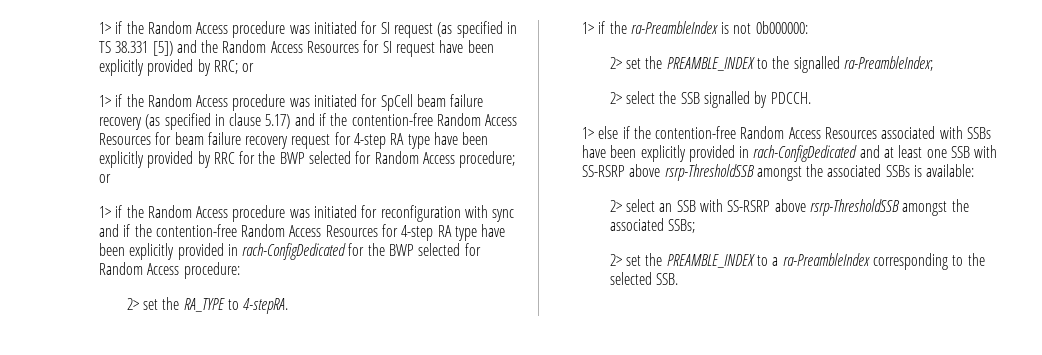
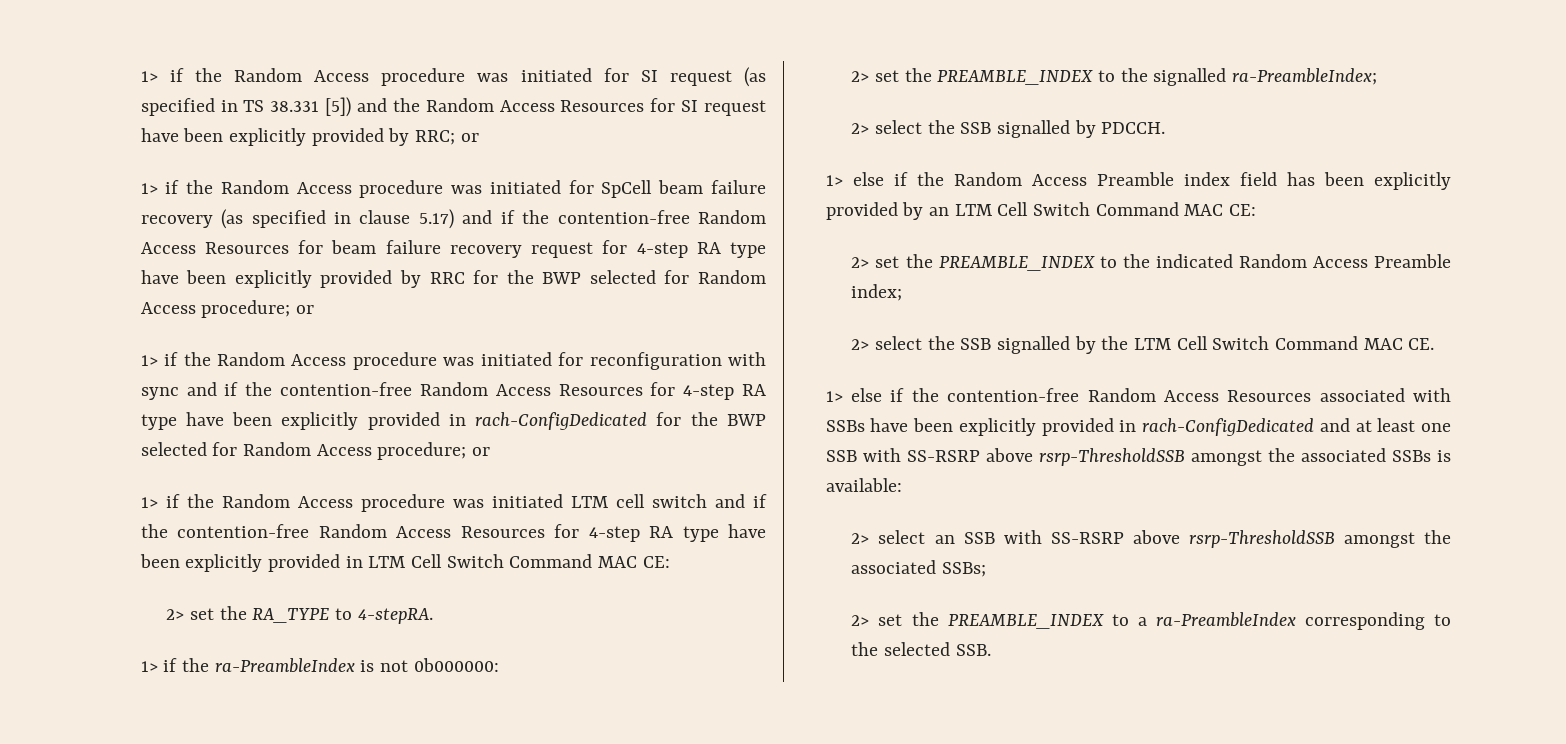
[183,262,240,279] procedure: -> [377,442,491,460] [140,494,768,512] [140,524,766,542] [139,554,670,572] procedure; or // 1> if the Random Access procedure was initiated LTM cell switch and if the contention-free Random Access Resources for 4-step RA type have been explicitly provided in LTM Cell Switch Command MAC CE:
(811, 98) none -> [825,172,1451,190] [825,202,1257,220] [851,254,1451,271] [851,284,903,301] [851,336,1435,354] // 1> else if the Random Access Preamble index field has been explicitly provided by an LTM Cell Switch Command MAC CE: // 2> set the PREAMBLE_INDEX to the indicated Random Access Preamble index; // 2> select the SSB signalled by the LTM Cell Switch Command MAC CE.

